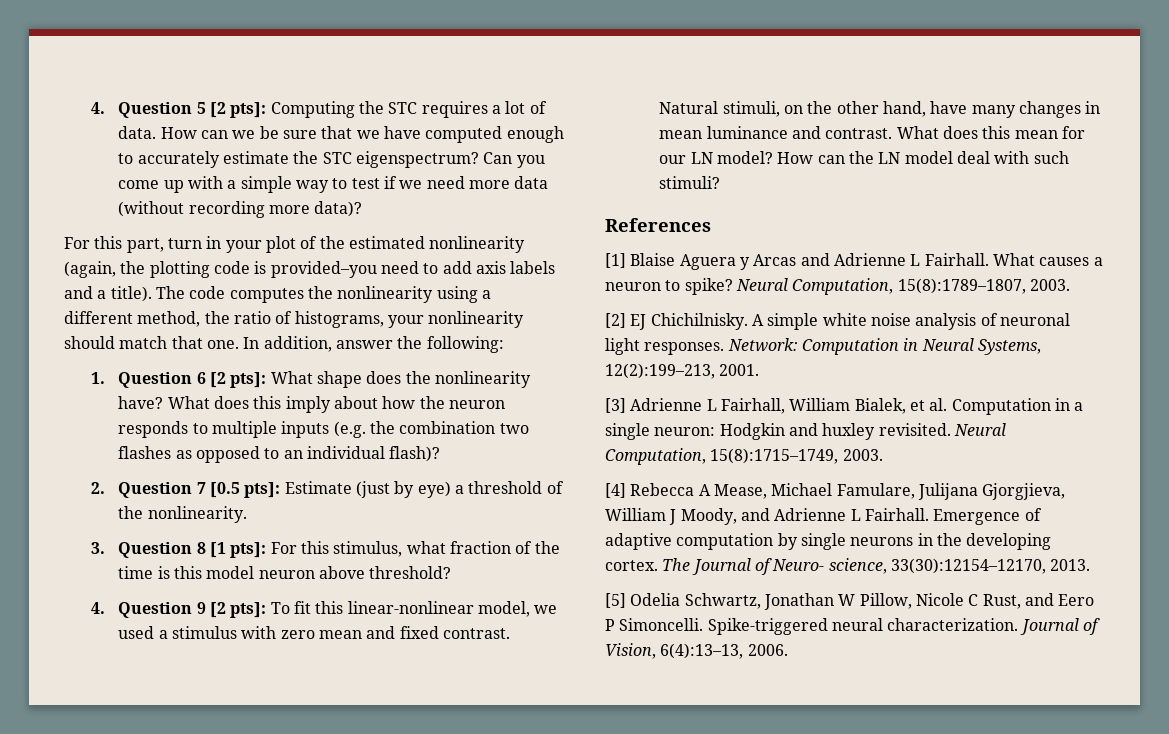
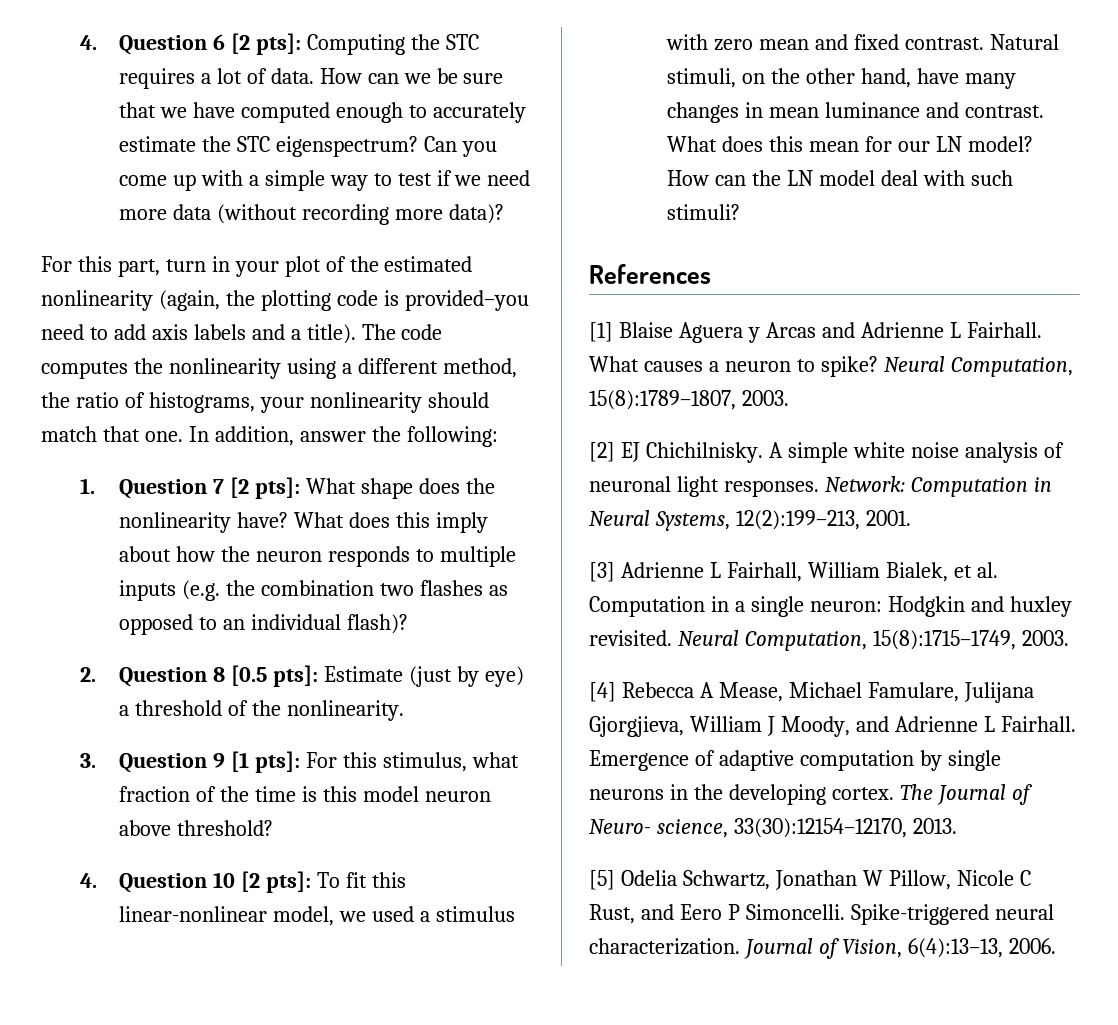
[91,102,206,118] 4. Question 5 -> [79,34,225,55] 4. Question 6
[196,372,206,384] 6 -> [212,479,224,494] 7
[196,482,206,494] 7 -> [212,667,225,682] 8
[196,542,206,554] 8 -> [212,753,225,768] 9
[196,602,206,614] 9 -> [212,872,235,888] 10

